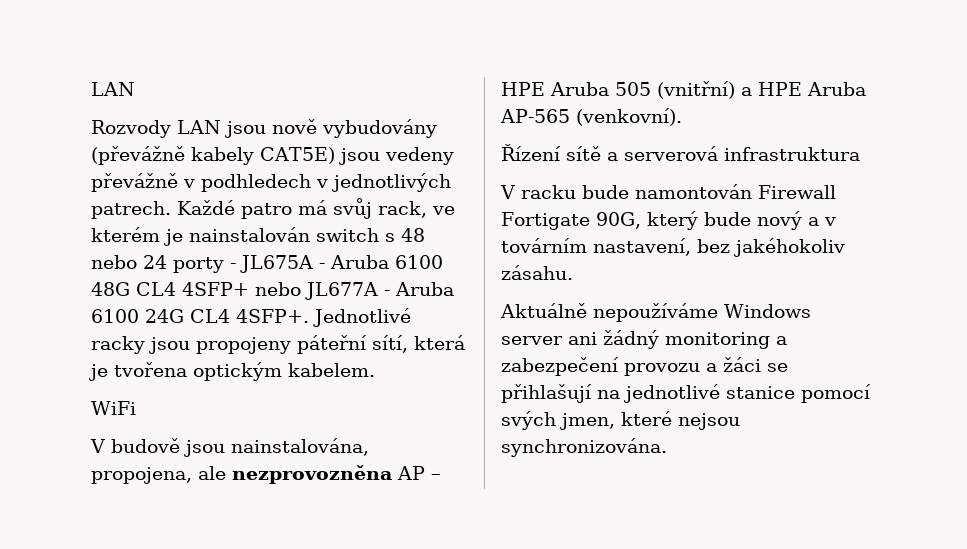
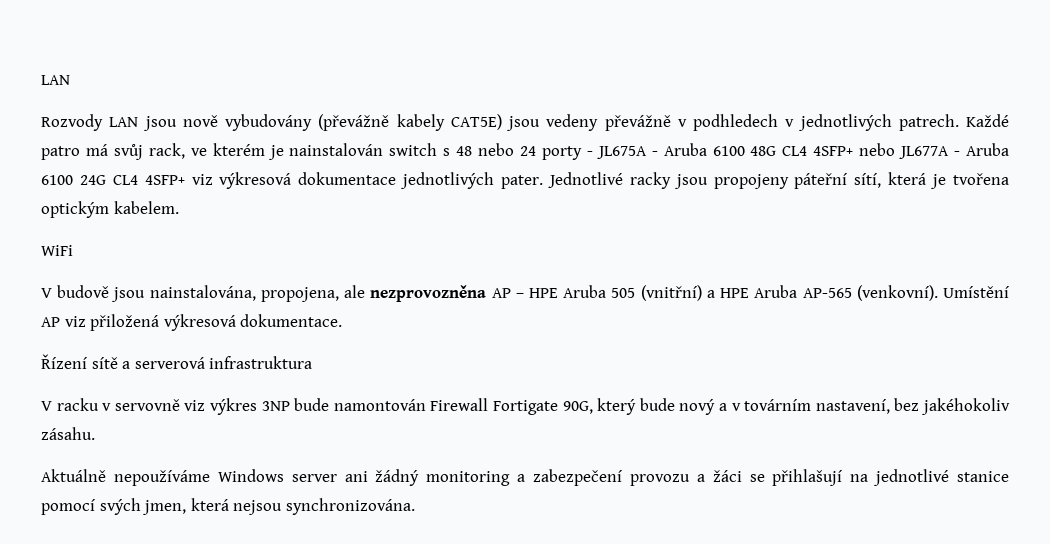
[236,309,309,323] 4SFP+. -> [144,172,544,189] 4SFP+ viz výkresová dokumentace jednotlivých pater.
(682, 117) none -> [942,286,1010,298] [41,314,343,331] Umístění AP viz přiložená výkresová dokumentace.
(576, 192) none -> [102,398,290,415] v servovně viz výkres 3NP
[621,411,672,426] které -> [190,498,229,511] která

